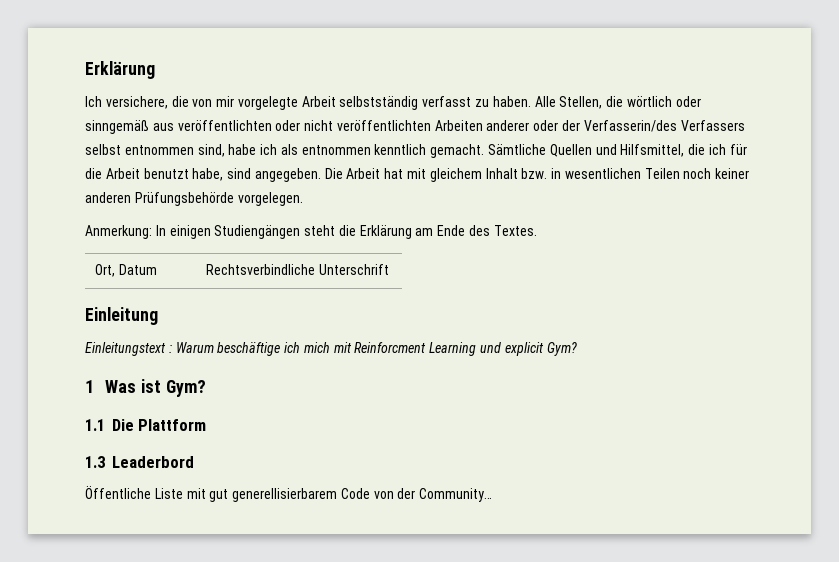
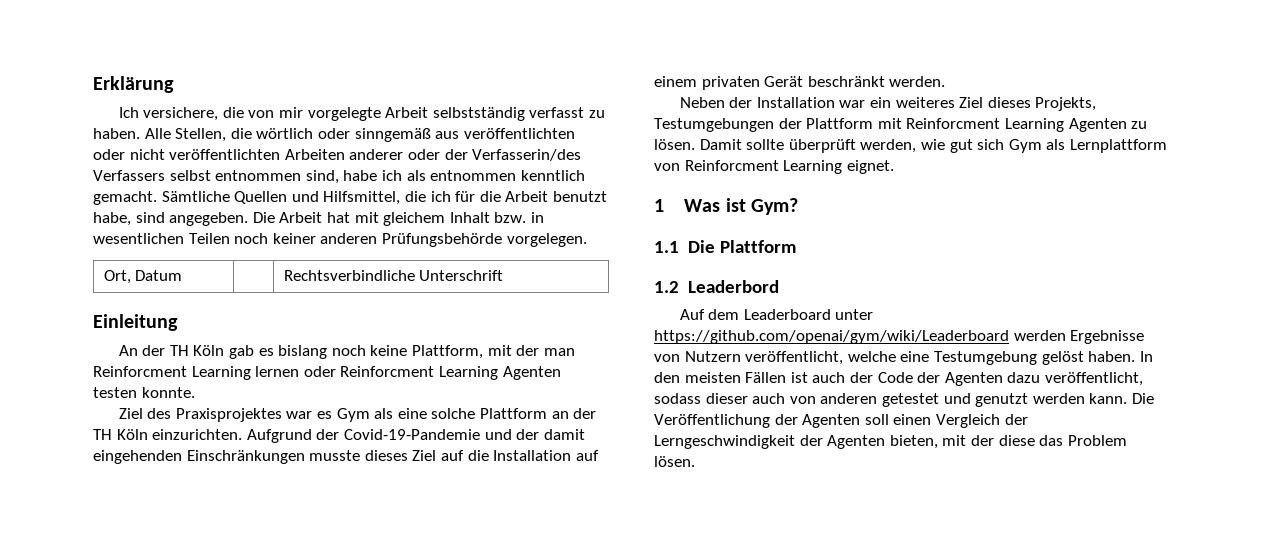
[85,225,537,239] // Anmerkung: In einigen Studiengängen steht die Erklärung am Ende des Textes. -> (587, 240) none
[85,342,577,356] Einleitungstext : Warum beschäftige ich mich mit Reinforcment Learning und explicit Gym? -> [118,345,575,359] [93,366,561,380] [93,387,195,398] [118,408,597,422] [93,429,585,443] [93,450,599,464] [654,76,946,90] [679,97,1097,111] [654,118,1148,132] [654,139,1167,153] [654,160,894,174] An der TH Köln gab es bislang noch keine Plattform, mit der man Reinforcment Learning lernen oder Reinforcment Learning Agenten testen konnte. // Ziel des Praxisprojektes war es Gym als eine solche Plattform an der TH Köln einzurichten. Aufgrund der Covid-19-Pandemie und der damit eingehenden Einschränkungen musste dieses Ziel auf die Installation auf einem privaten Gerät beschränkt werden. // Neben der Installation war ein weiteres Ziel dieses Projekts, Testumgebungen der Plattform mit Reinforcment Learning Agenten zu lösen. Damit sollte überprüft werden, wie gut sich Gym als Lernplattform von Reinforcment Learning eignet.
[85,456,105,468] 1.3 -> [654,281,679,293] 1.2
[85,485,493,502] Öffentliche Liste mit gut generellisierbarem Code von der Community… -> [679,309,874,320] [654,330,1145,344] [654,351,1153,365] [654,372,1143,386] [654,393,1154,407] [654,414,1028,428] [654,435,1127,449] [654,456,695,467] Auf dem Leaderboard unter https://github.com/openai/gym/wiki/Leaderboard werden Ergebnisse von Nutzern veröffentlicht, welche eine Testumgebung gelöst haben. In den meisten Fällen ist auch der Code der Agenten dazu veröffentlicht, sodass dieser auch von anderen getestet und genutzt werden kann. Die Veröffentlichung der Agenten soll einen Vergleich der Lerngeschwindigkeit der Agenten bieten, mit der diese das Problem lösen.

